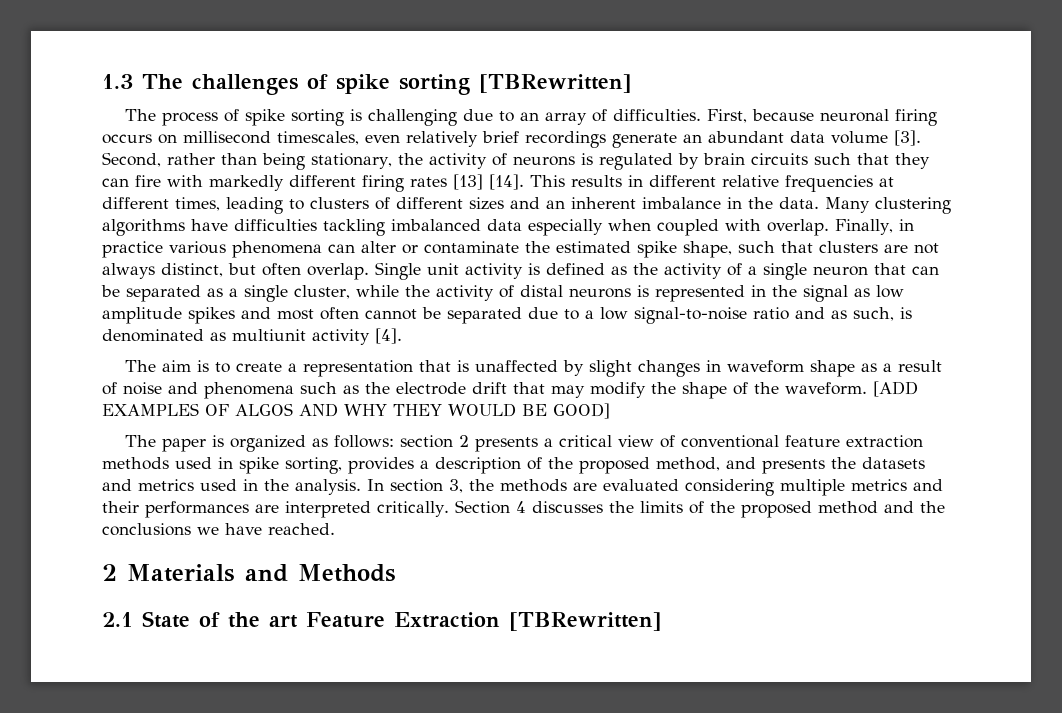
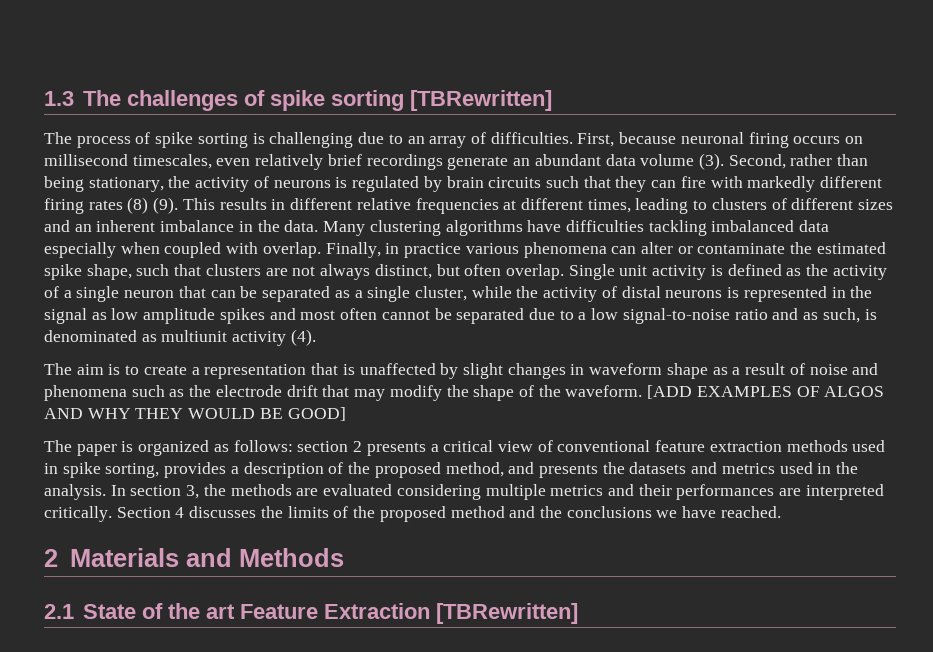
[894,130,921,146] [3]. -> [698,153,724,170] (3).
[453,174,524,190] [13] [14]. -> [127,197,179,214] (8) (9).
[375,328,402,344] [4]. -> [290,329,316,346] (4).

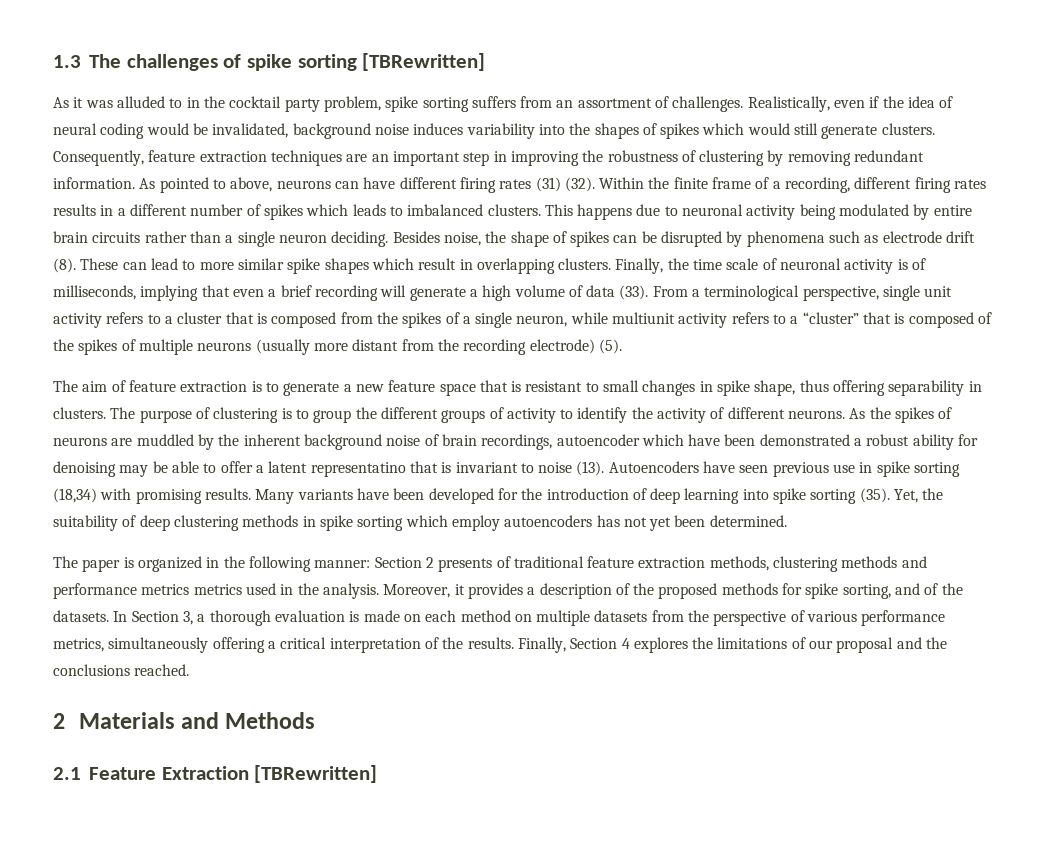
[44,132,864,148] [44,153,869,170] [44,176,883,192] [44,197,894,214] [44,220,830,236] [44,242,886,258] [44,264,887,280] [44,286,873,302] [44,308,877,324] [44,329,316,346] [44,363,879,379] [44,385,885,401] [44,407,346,421] [44,440,886,456] [44,462,160,478] The process of spike sorting is challenging due to an array of difficulties. First, because neuronal firing occurs on millisecond timescales, even relatively brief recordings generate an abundant data volume (3). Second, rather than being stationary, the activity of neurons is regulated by brain circuits such that they can fire with markedly different firing rates (8) (9). This results in different relative frequencies at different times, leading to clusters of different sizes and an inherent imbalance in the data. Many clustering algorithms have difficulties tackling imbalanced data especially when coupled with overlap. Finally, in practice various phenomena can alter or contaminate the estimated spike shape, such that clusters are not always distinct, but often overlap. Single unit activity is defined as the activity of a single neuron that can be separated as a single cluster, while the activity of distal neurons is represented in the signal as low amplitude spikes and most often cannot be separated due to a low signal-to-noise ratio and as such, is denominated as multiunit activity (4). // The aim is to create a representation that is unaffected by slight changes in waveform shape as a result of noise and phenomena such as the electrode drift that may modify the shape of the waveform. [ADD EXAMPLES OF ALGOS AND WHY THEY WOULD BE GOOD] // The paper is organized as follows: section 2 presents a critical view of conventional feature extraction methods used in spike sorting, -> [53,96,954,112] [53,123,935,139] [53,150,925,166] [53,177,987,193] [53,204,972,220] [53,231,976,247] [53,258,927,274] [53,285,953,301] [53,312,993,328] [53,339,622,355] [53,380,982,396] [53,407,953,423] [53,434,979,450] [53,461,961,477] [53,488,944,504] [53,515,787,531] [53,556,927,572] [53,583,465,599] As it was alluded to in the cocktail party problem, spike sorting suffers from an assortment of challenges. Realistically, even if the idea of neural coding would be invalidated, background noise induces variability into the shapes of spikes which would still generate clusters. Consequently, feature extraction techniques are an important step in improving the robustness of clustering by removing redundant information. As pointed to above, neurons can have different firing rates (31) (32). Within the finite frame of a recording, different firing rates results in a different number of spikes which leads to imbalanced clusters. This happens due to neuronal activity being modulated by entire brain circuits rather than a single neuron deciding. Besides noise, the shape of spikes can be disrupted by phenomena such as electrode drift (8). These can lead to more similar spike shapes which result in overlapping clusters. Finally, the time scale of neuronal activity is of milliseconds, implying that even a brief recording will generate a high volume of data (33). From a terminological perspective, single unit activity refers to a cluster that is composed from the spikes of a single neuron, while multiunit activity refers to a “cluster” that is composed of the spikes of multiple neurons (usually more distant from the recording electrode) (5). // The aim of feature extraction is to generate a new feature space that is resistant to small changes in spike shape, thus offering separability in clusters. The purpose of clustering is to group the different groups of activity to identify the activity of different neurons. As the spikes of neurons are muddled by the inherent background noise of brain recordings, autoencoder which have been demonstrated a robust ability for denoising may be able to offer a latent representatino that is invariant to noise (13). Autoencoders have seen previous use in spike sorting (18,34) with promising results. Many variants have been developed for the introduction of deep learning into spike sorting (35). Yet, the suitability of deep clustering methods in spike sorting which employ autoencoders has not yet been determined. // The paper is organized in the following manner: Section 2 presents of traditional feature extraction methods, clustering methods and performance metrics metrics used in the analysis. Moreover, it
[445,462,859,478] [44,484,884,500] [44,506,505,522] method, and presents the datasets and metrics used in the analysis. In section 3, the methods are evaluated considering multiple metrics and their performances are interpreted critically. Section 4 discusses the limits of the proposed method -> [721,583,963,599] [53,610,946,626] [53,637,894,653] methods for spike sorting, and of the datasets. In Section 3, a thorough evaluation is made on each method on multiple datasets from the perspective of various performance metrics, simultaneously offering a critical interpretation of the results. Finally, Section 4 explores the limitations of our proposal
[656,506,717,518] we have -> (130, 670) none
[82,603,235,619] State of the art -> (81, 773) none

